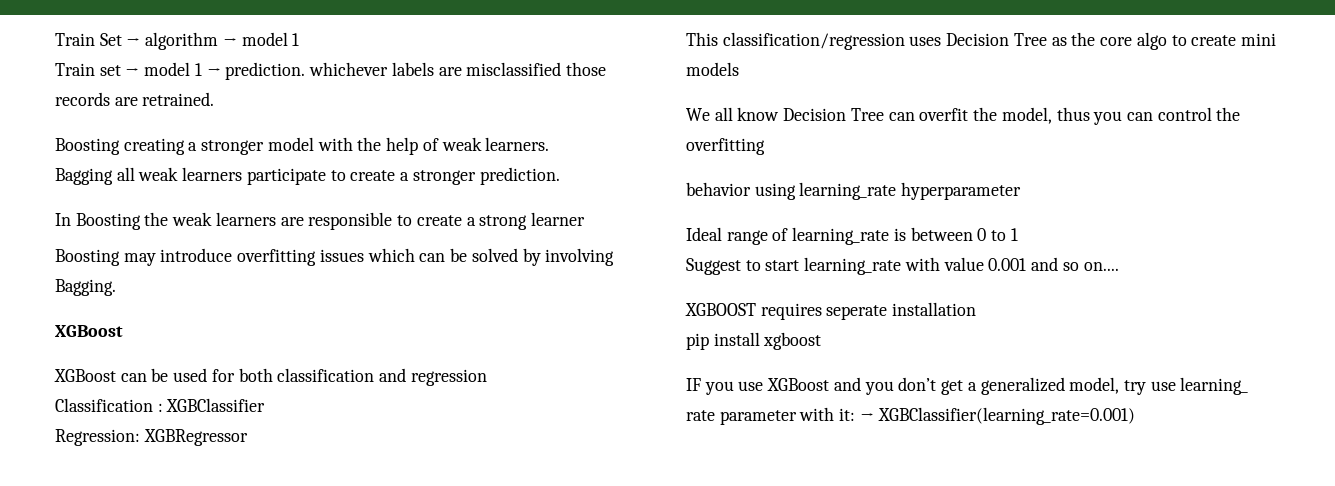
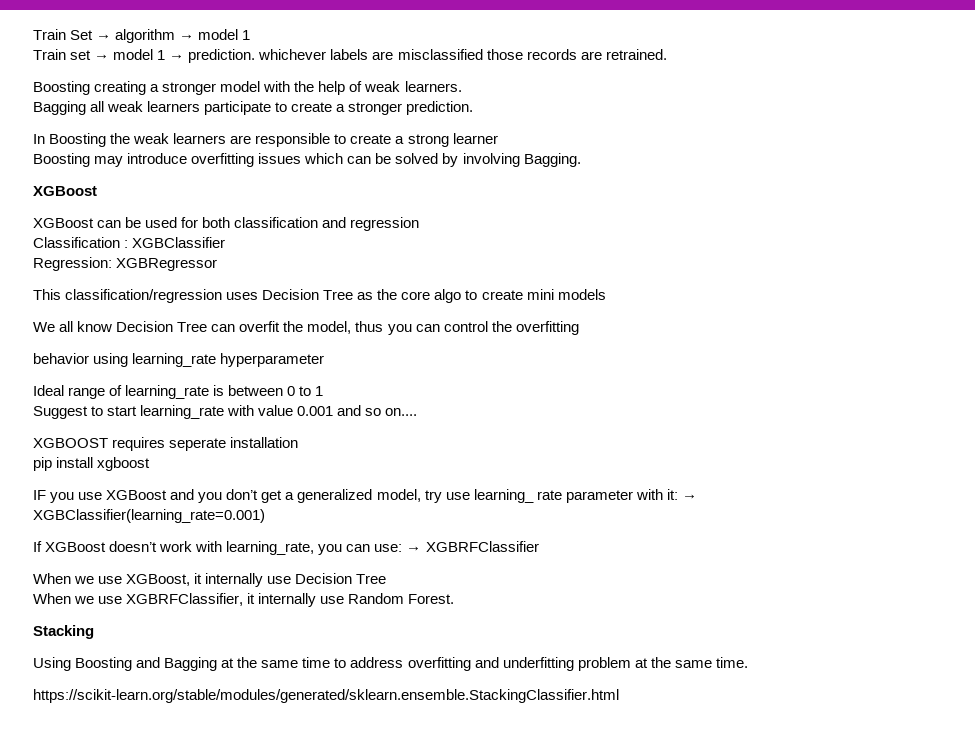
(1135, 416) none -> [33,541,539,555] [33,573,387,587] [33,593,455,607] [33,625,94,639] [33,657,748,671] [33,689,619,703] // If XGBoost doesn’t work with learning_rate, you can use: → XGBRFClassifier // When we use XGBoost, it internally use Decision Tree // When we use XGBRFClassifier, it internally use Random Forest. // Stacking // Using Boosting and Bagging at the same time to address overfitting and underfitting problem at the same time. // https://scikit-learn.org/stable/modules/generated/sklearn.ensemble.StackingClassifier.html

